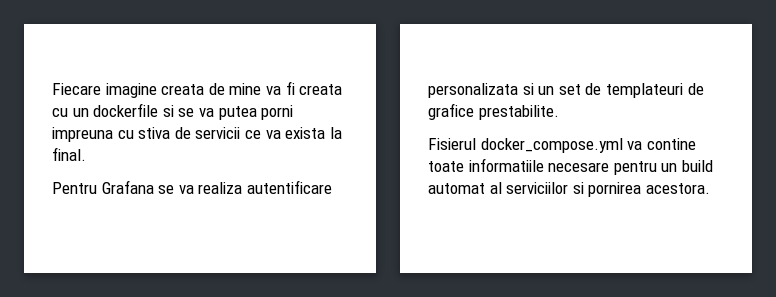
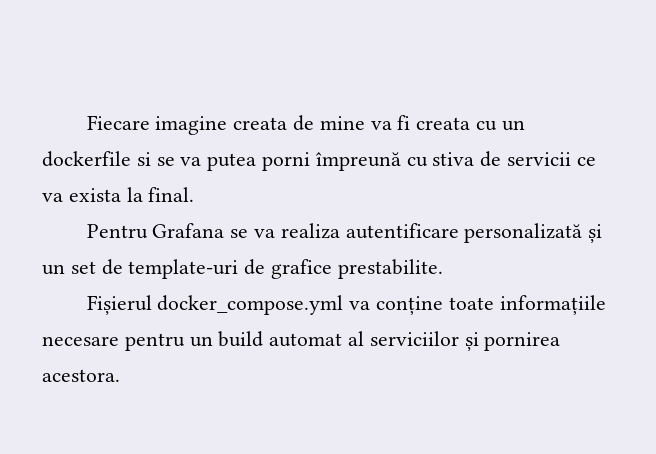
[52,127,113,142] impreuna -> [314,152,401,171] împreună
[428,83,534,98] personalizata si -> [464,223,603,243] personalizată și
[605,83,683,98] templateuri -> [128,259,239,279] template-uri
[428,138,476,150] Fisierul -> [86,295,152,315] Fișierul
[646,138,696,150] [428,158,544,172] contine toate informatiile -> [375,295,606,315] conține toate informațiile
[572,182,584,194] si -> [464,332,479,351] și

